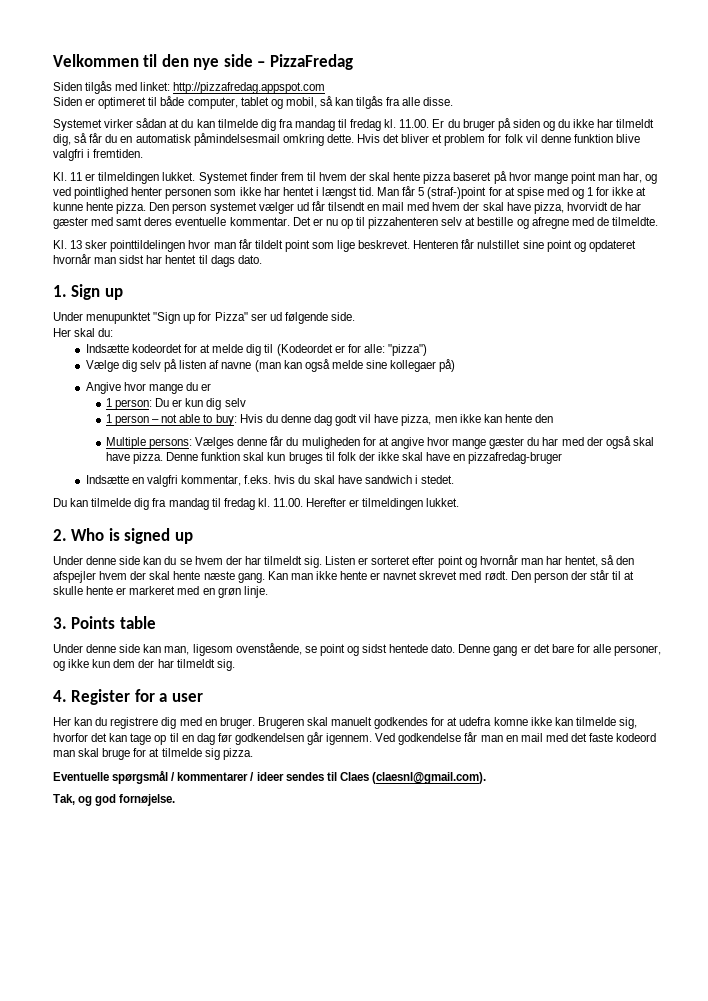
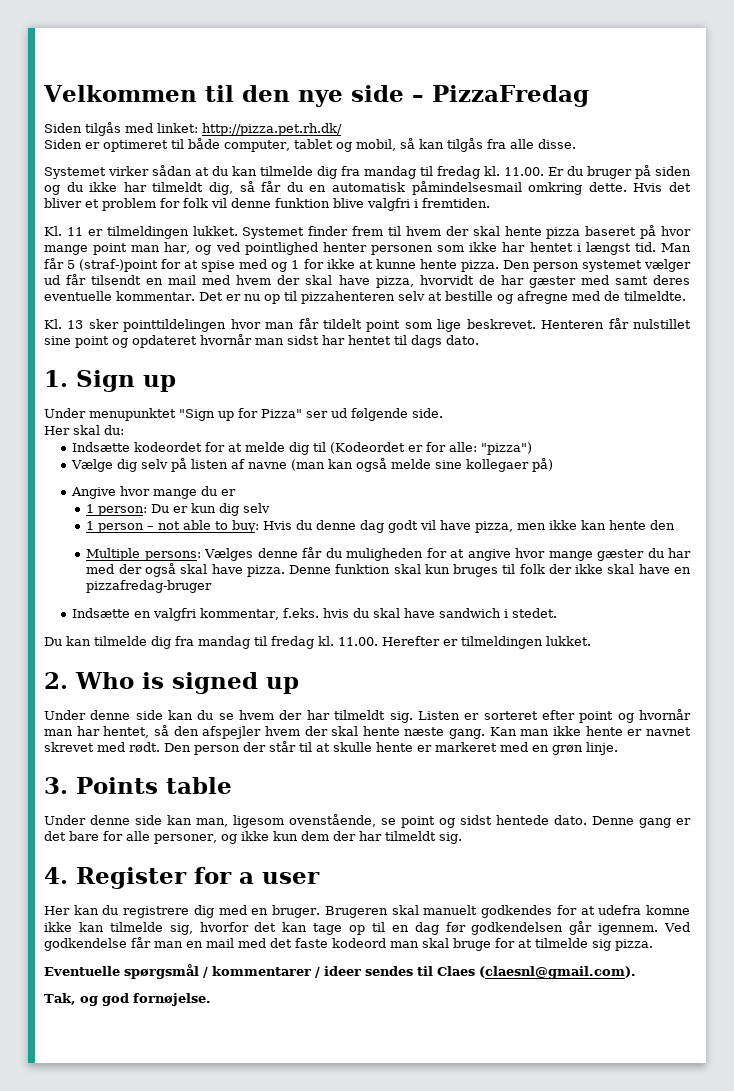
[173,82,326,94] http://pizzafredag.appspot.com -> [202,123,342,136] http://pizza.pet.rh.dk/

